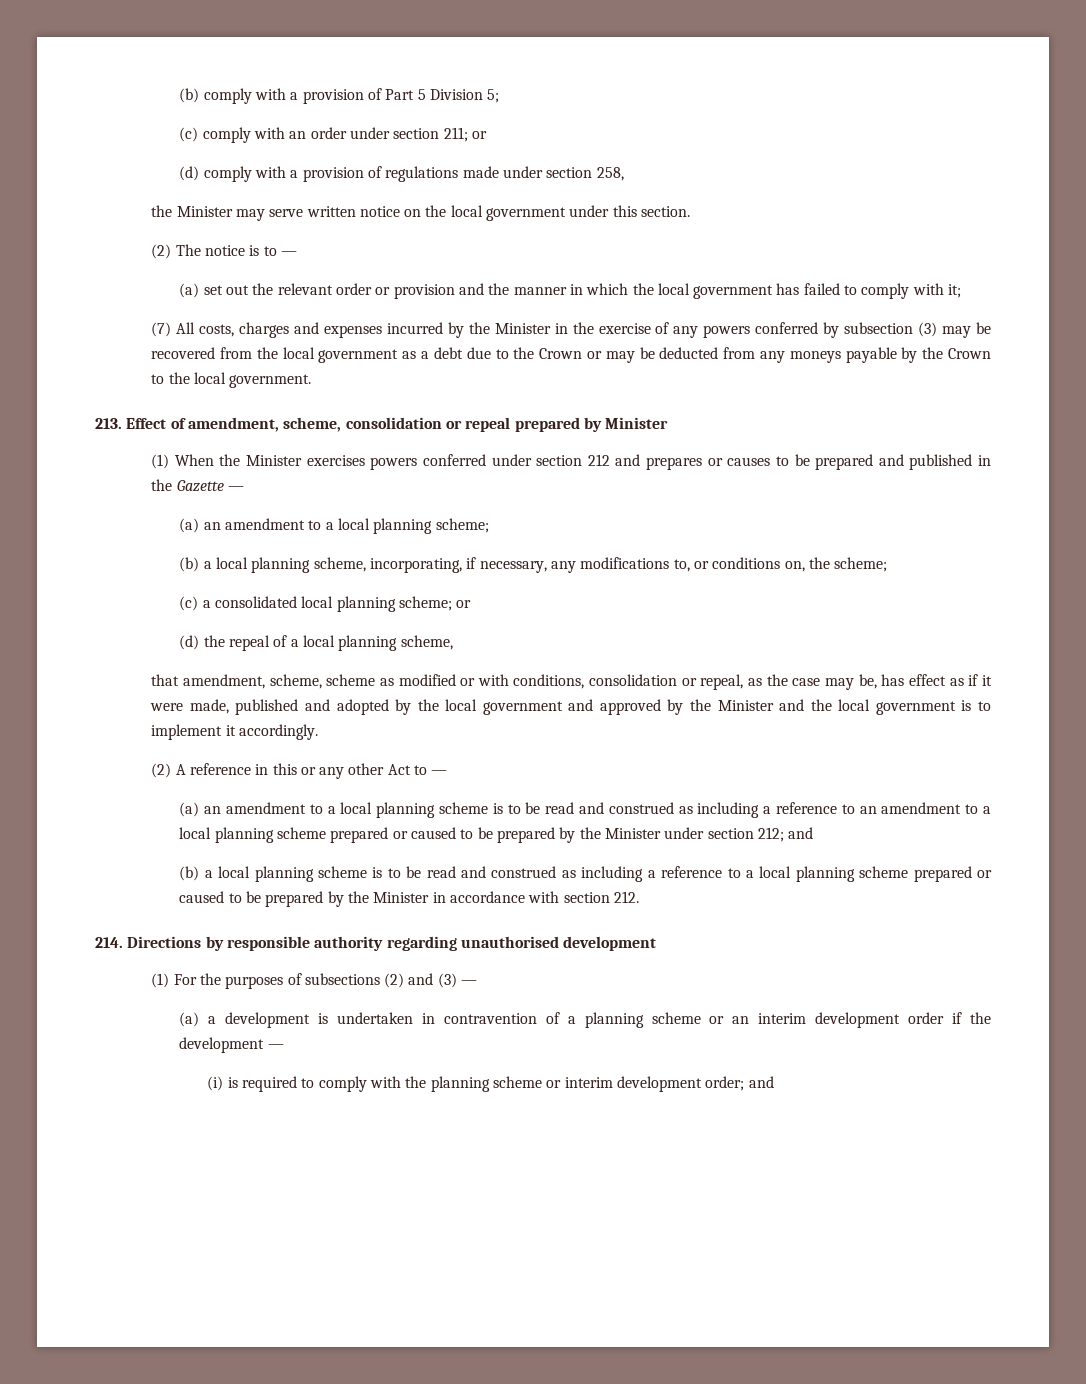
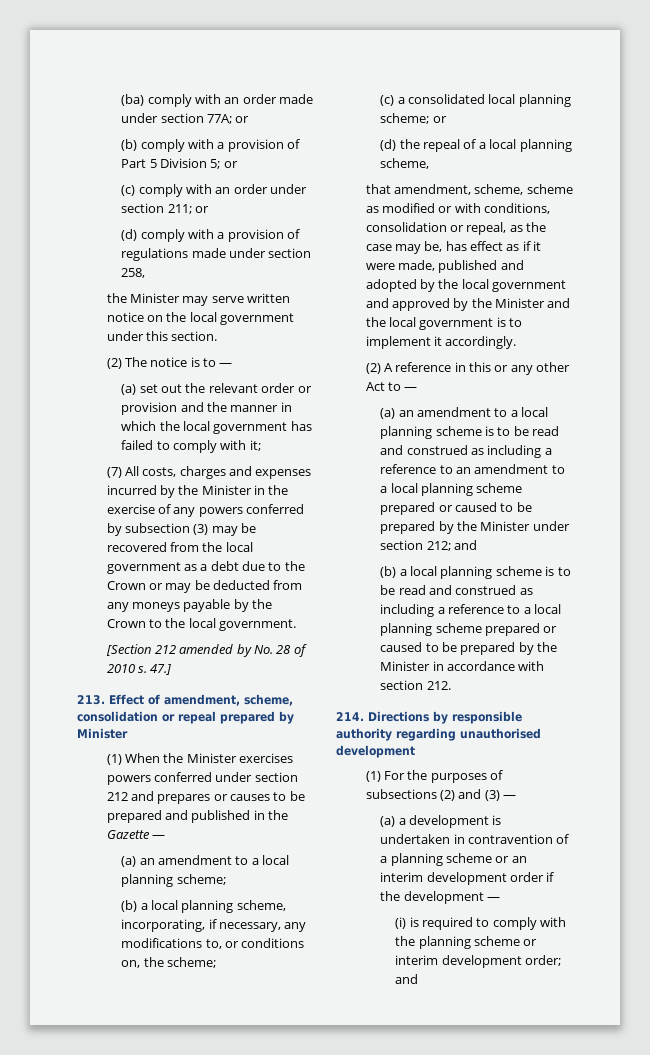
(179, 95) none -> [121,94,314,107] [121,113,250,124] (ba) comply with an order made under section 77A; or //
(500, 96) none -> [223,161,238,168] or
(312, 381) none -> [105,644,307,657] [106,664,172,675] // [Section 212 amended by No. 28 of 2010 s. 47.]

